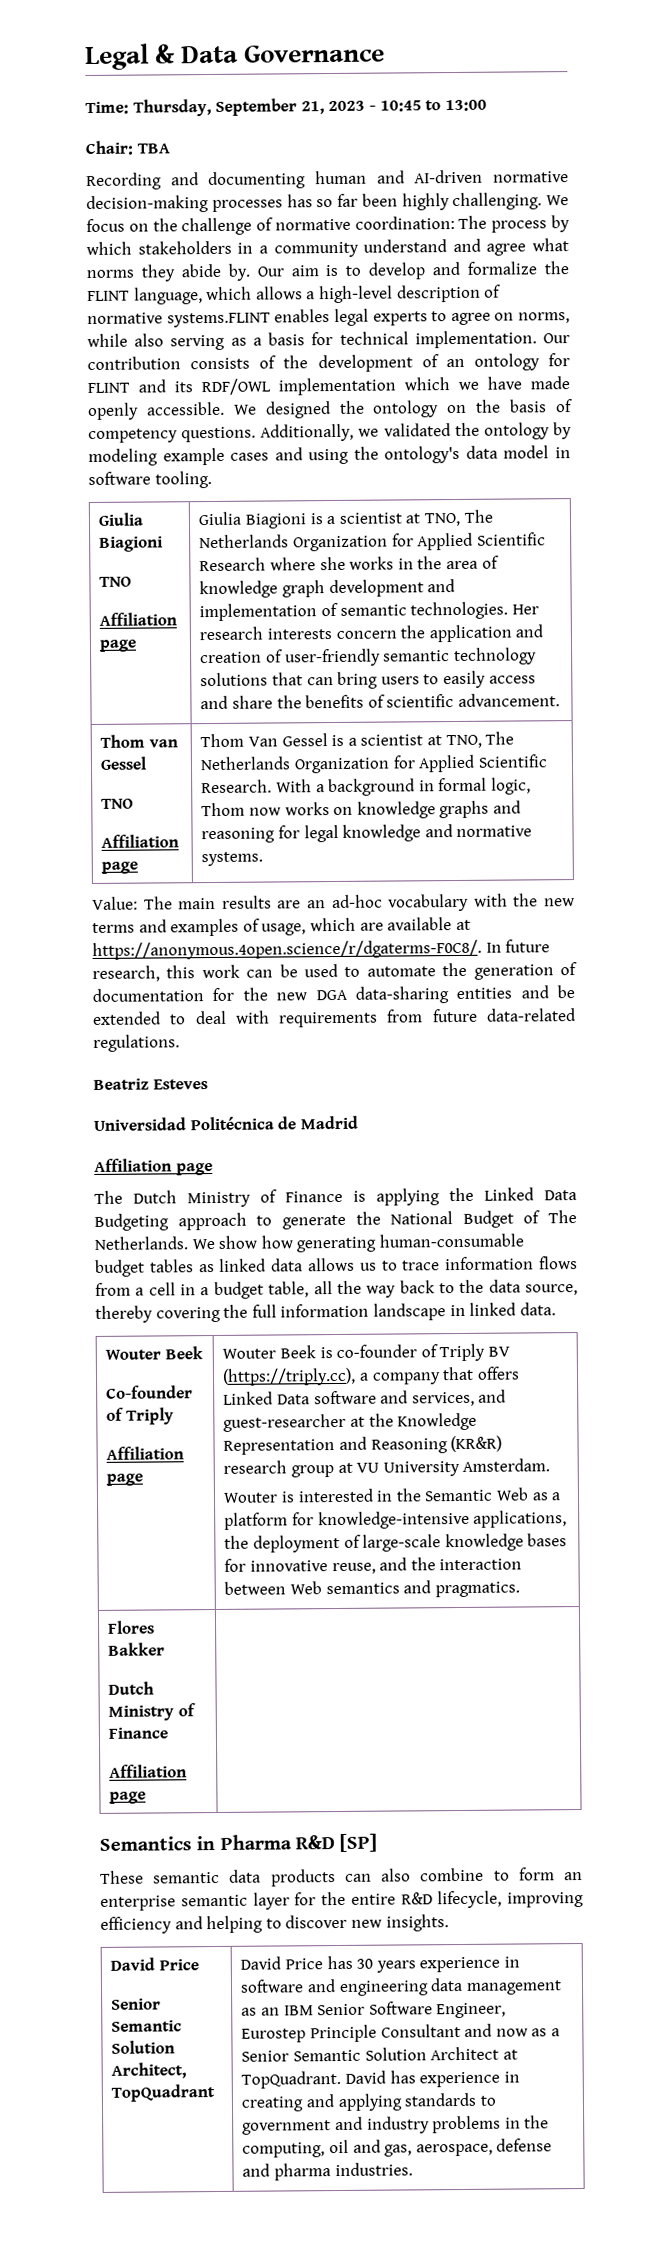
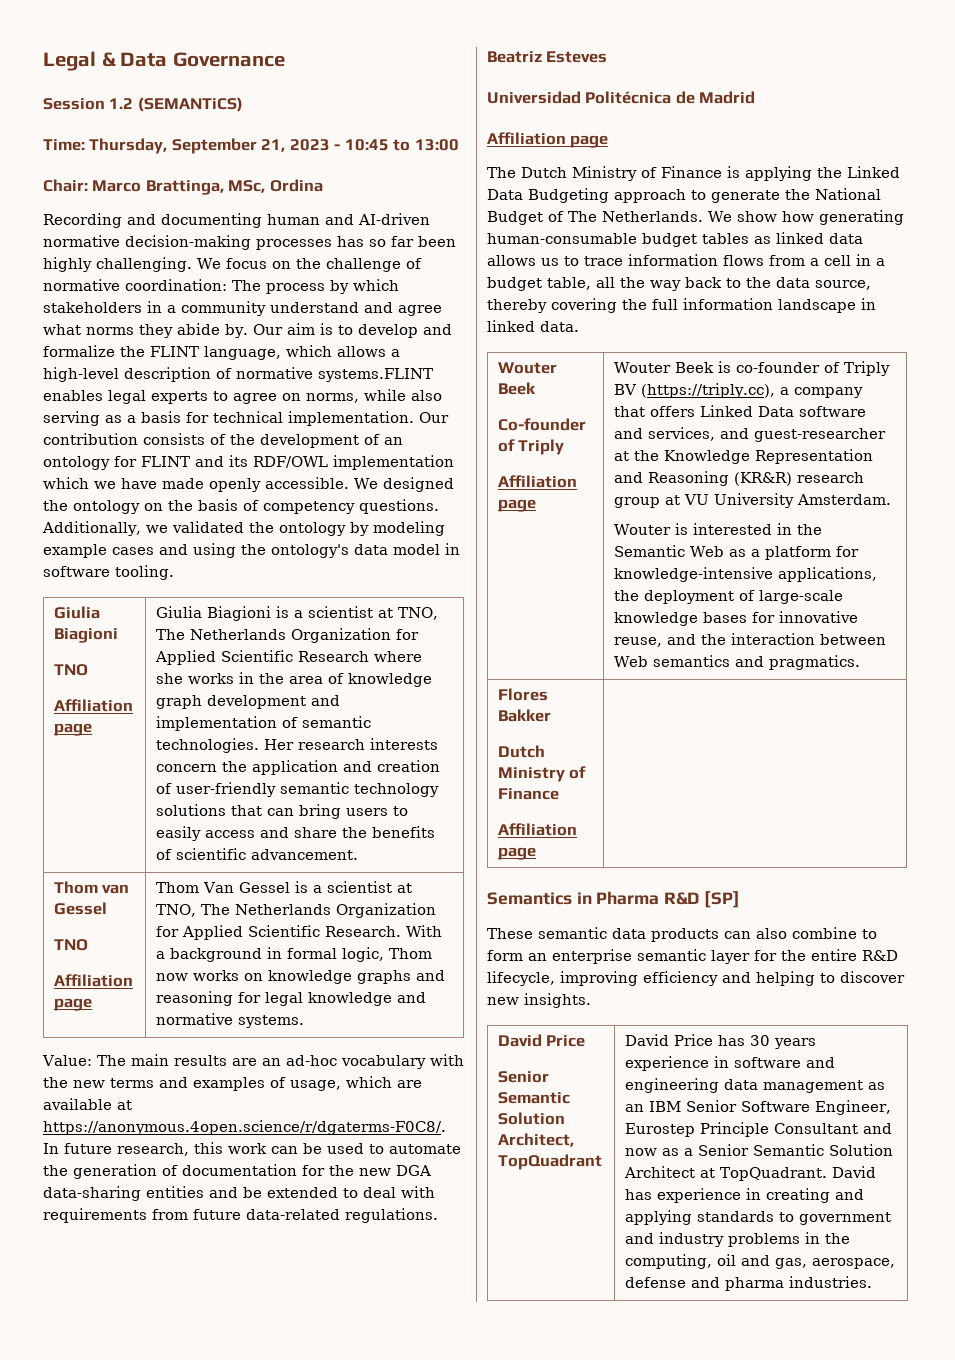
(386, 53) none -> [43,97,243,112] // Session 1.2 (SEMANTiCS)
[136,143,170,154] TBA -> [92,179,323,195] Marco Brattinga, MSc, Ordina

